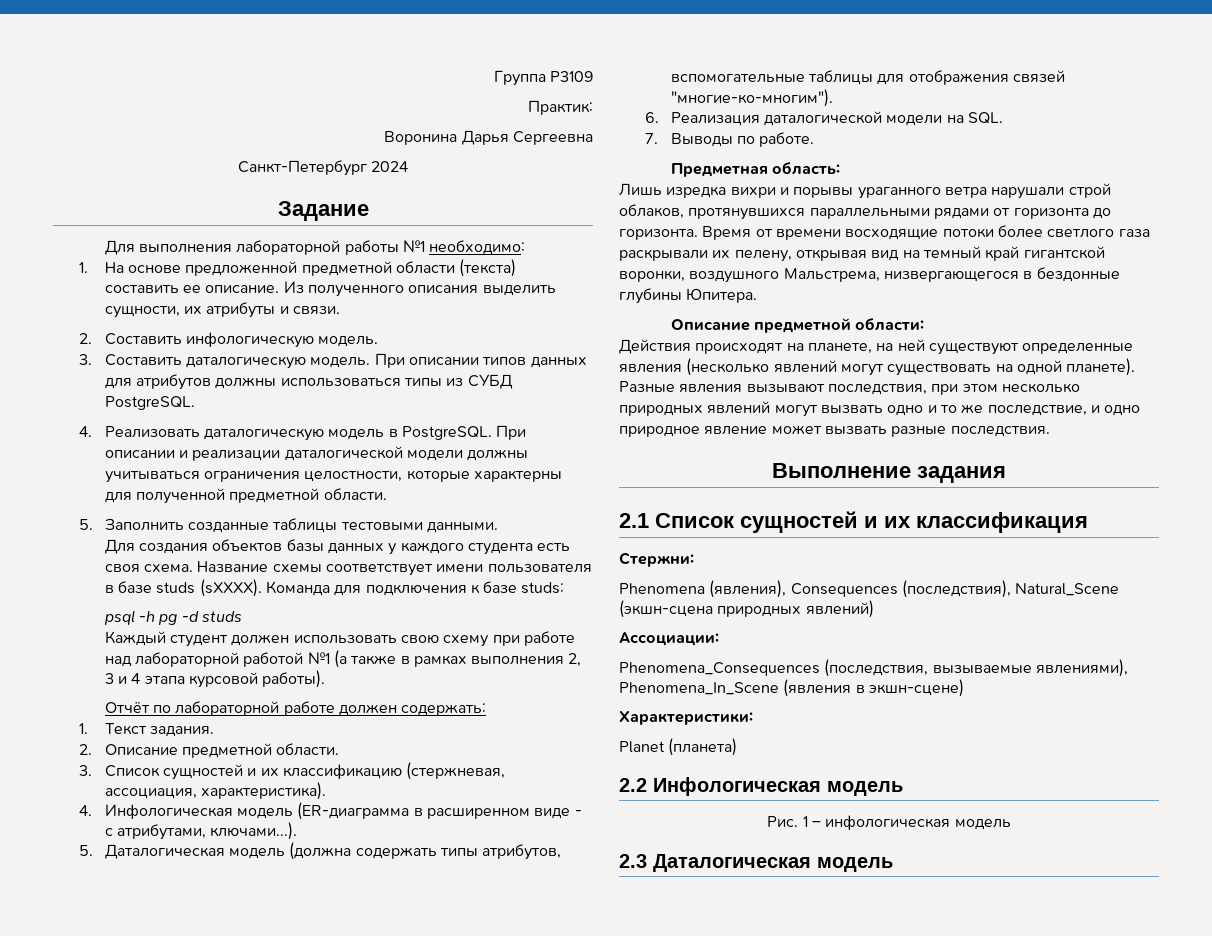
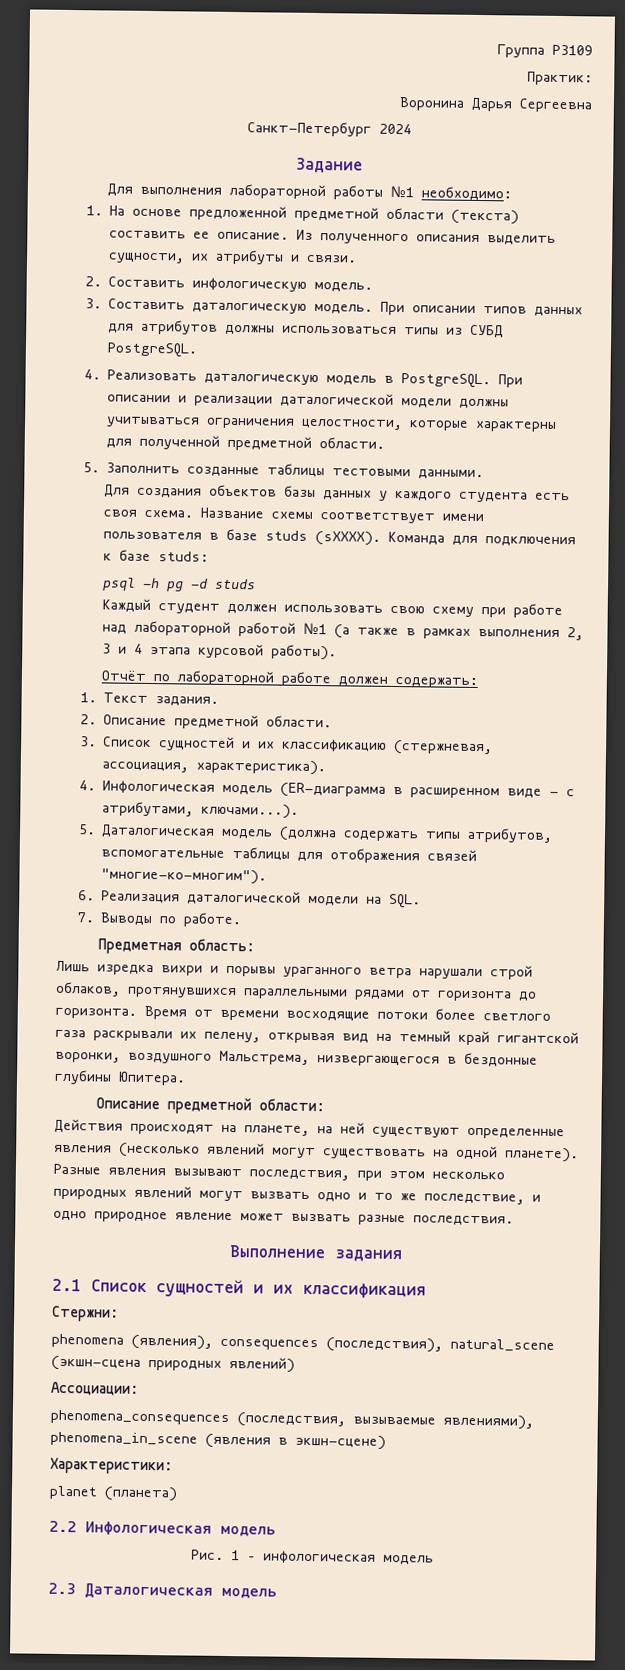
[619,580,1120,598] Phenomena (явления), Consequences (последствия), Natural_Scene -> [51,1333,555,1353] phenomena (явления), consequences (последствия), natural_scene
[619,662,820,676] Phenomena_Consequences -> [50,1409,230,1426] phenomena_consequences
[619,682,779,695] Phenomena_In_Scene -> [50,1431,198,1447] phenomena_in_scene
[619,741,665,753] Planet -> [49,1485,98,1500] planet

